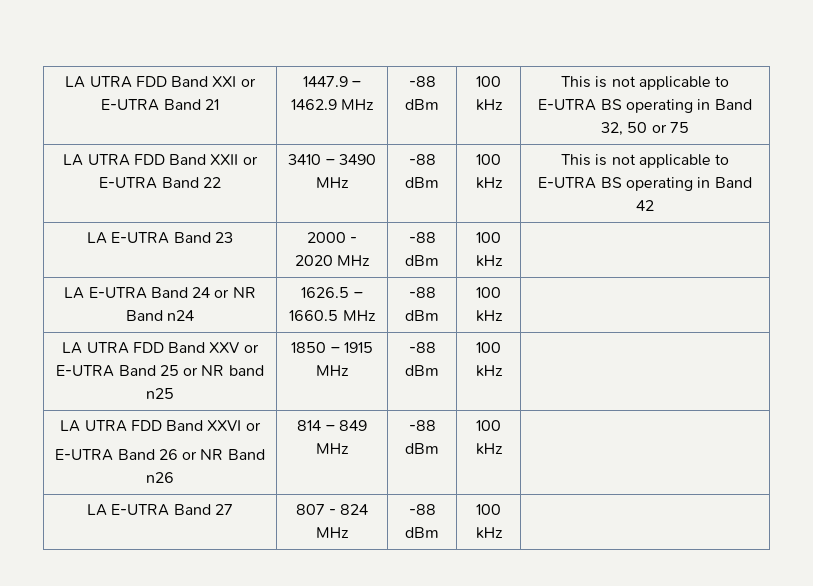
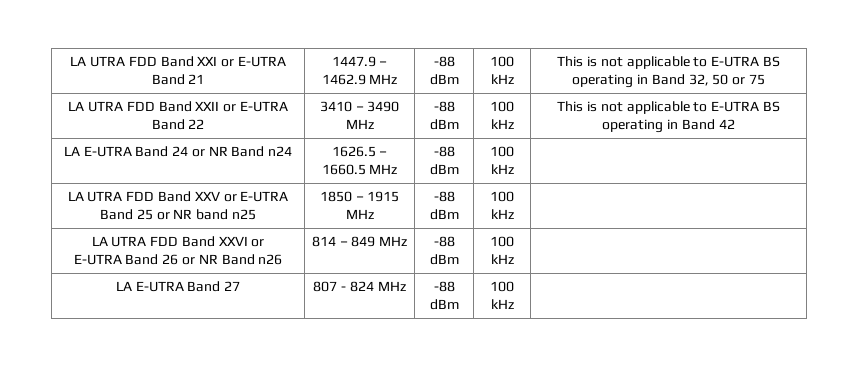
[87,232,233,244] [306,232,358,243] [294,255,371,266] [408,232,436,243] [405,255,439,266] [476,232,501,243] [475,255,503,267] // LA E-UTRA Band 23 | 2000 - 2020 MHz | -88 dBm | 100 kHz | -> (735, 124) none

